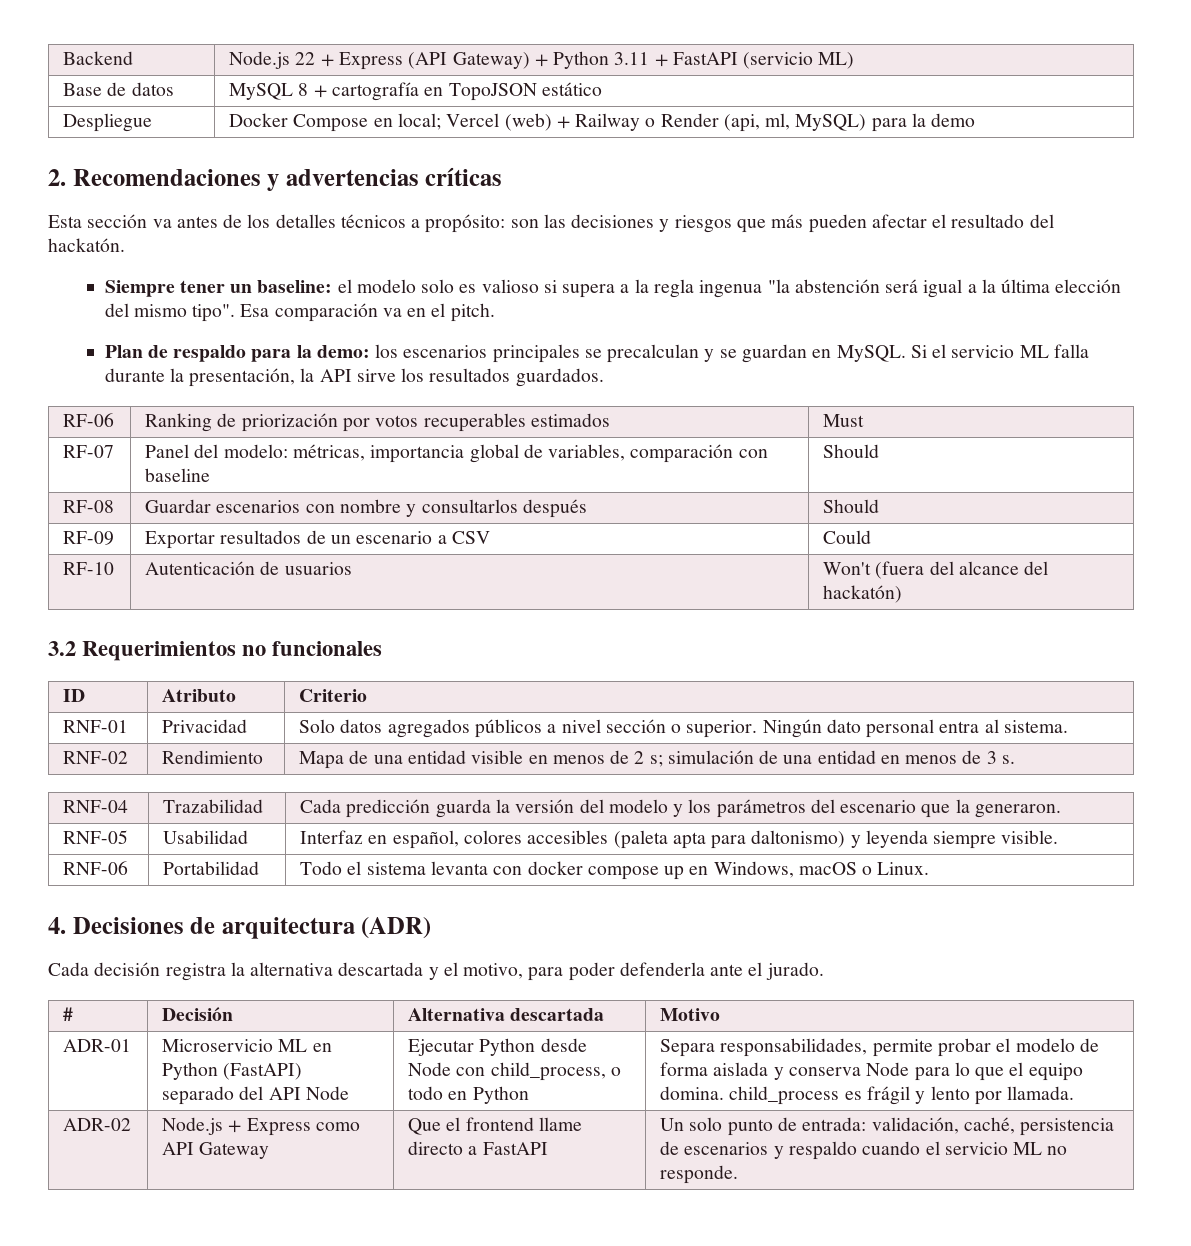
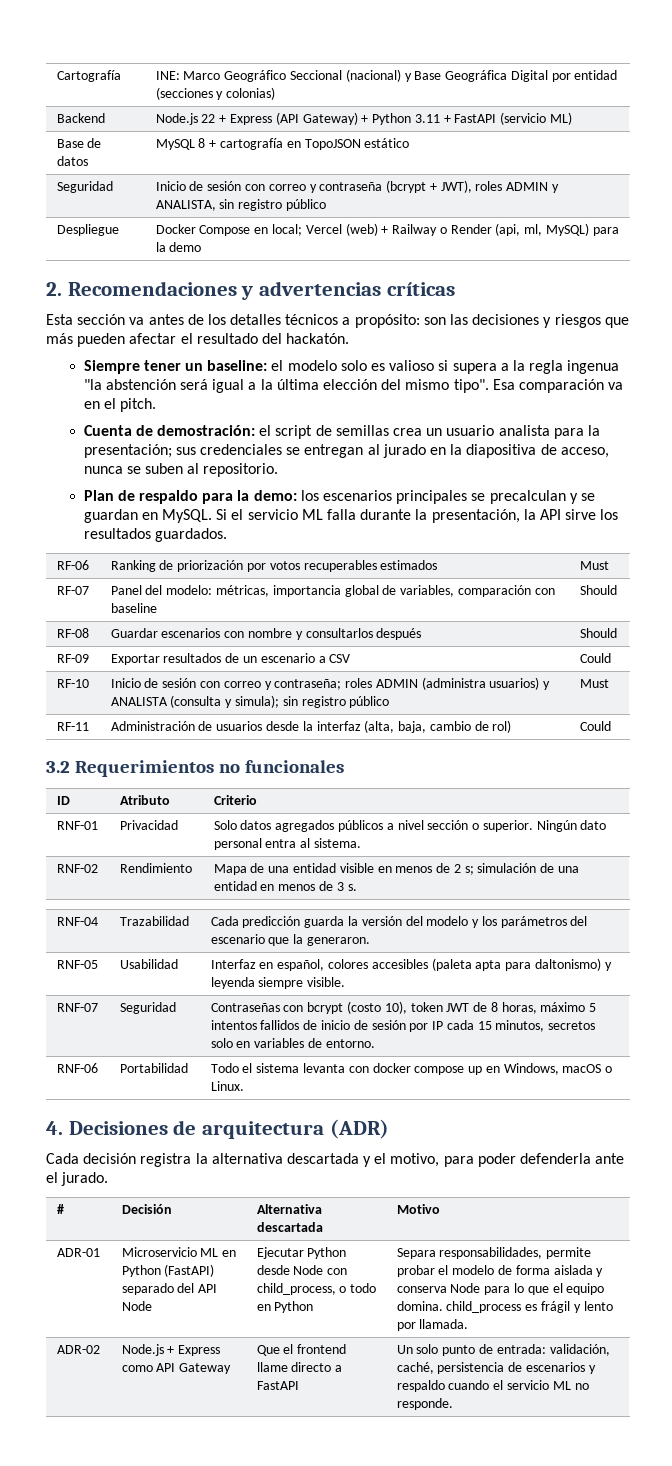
(63, 58) none -> [56,70,121,82] [155,69,618,82] [155,87,276,100] Cartografía | INE: Marco Geográfico Seccional (nacional) y Base Geográfica Digital por entidad (secciones y colonias) //
(602, 89) none -> [56,181,113,193] [155,180,560,193] [155,199,327,211] // Seguridad | Inicio de sesión con correo y contraseña (bcrypt + JWT), roles ADMIN y ANALISTA, sin registro público
(495, 312) none -> [83,425,600,439] [83,444,609,458] [83,463,279,477] // Cuenta de demostración: el script de semillas crea un usuario analista para la presentación; sus credenciales se entregan al jurado en la diapositiva de acceso, nunca se suben al repositorio.
[145,561,352,575] [823,561,1049,579] [823,585,903,603] Autenticación de usuarios | Won't (fuera del alcance del hackatón) -> [110,677,551,690] [110,695,390,708] [579,679,609,688] [56,722,89,731] [110,720,512,733] [579,721,611,731] Inicio de sesión con correo y contraseña; roles ADMIN (administra usuarios) y ANALISTA (consulta y simula); sin registro público | Must // RF-11 | Administración de usuarios desde la interfaz (alta, baja, cambio de rol) | Could
(1059, 837) none -> [56,1003,98,1012] [119,1002,176,1014] [210,1001,597,1014] [210,1020,596,1032] [210,1038,375,1048] // RNF-07 | Seguridad | Contraseñas con bcrypt (costo 10), token JWT de 8 horas, máximo 5 intentos fallidos de inicio de sesión por IP cada 15 minutos, secretos solo en variables de entorno.

